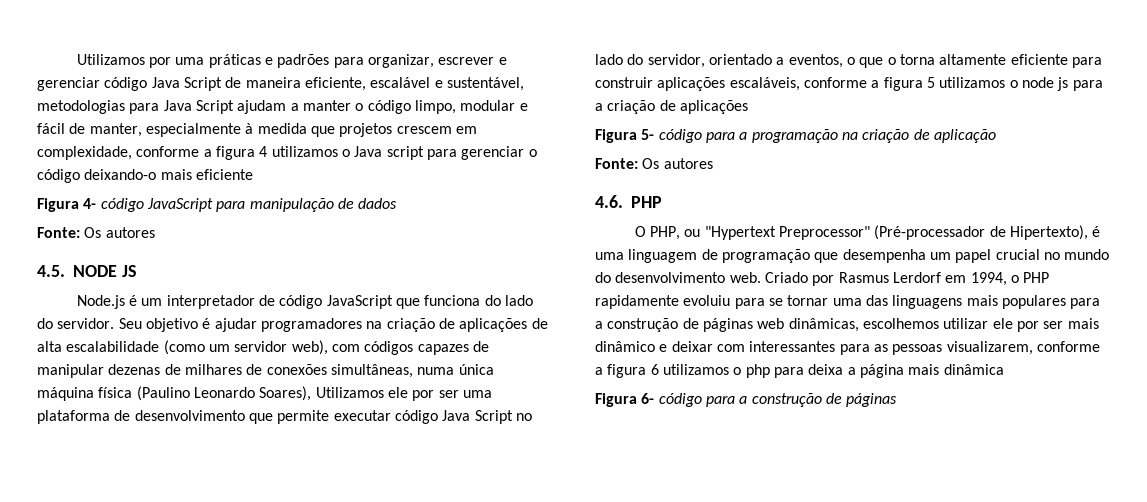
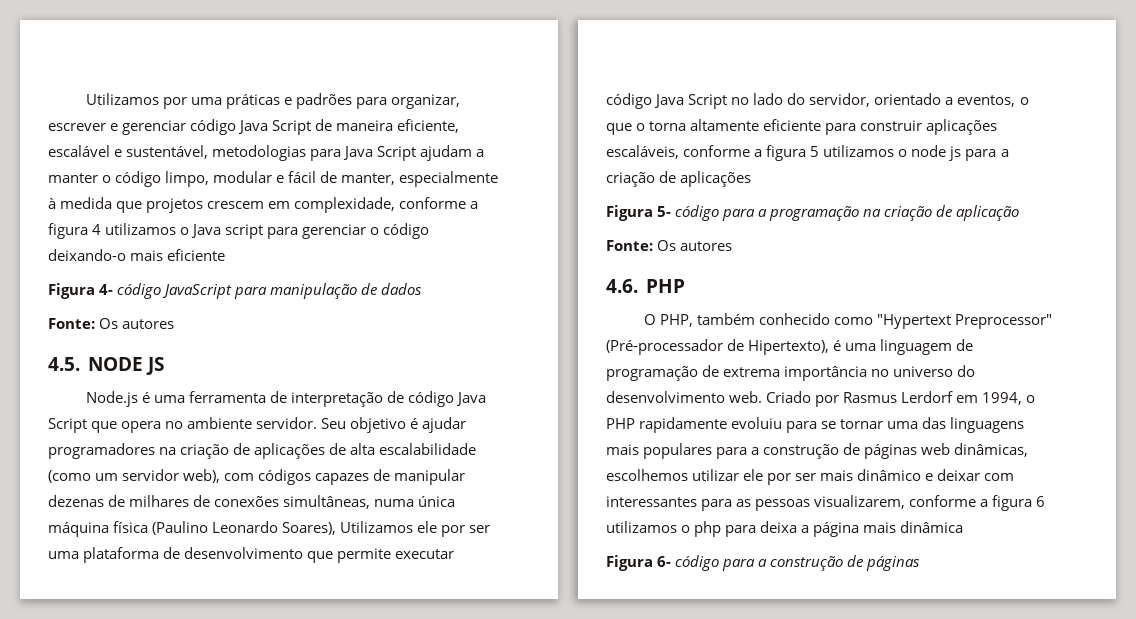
[141,295,533,309] [37,318,53,329] um interpretador de código JavaScript que funciona do lado do -> [153,391,487,407] [48,417,253,433] uma ferramenta de interpretação de código Java Script que opera no ambiente
[684,229,701,237] ou -> [696,313,873,325] também conhecido como
[814,249,1110,263] que desempenha um papel crucial no mundo -> [702,365,954,381] de extrema importância no universo

